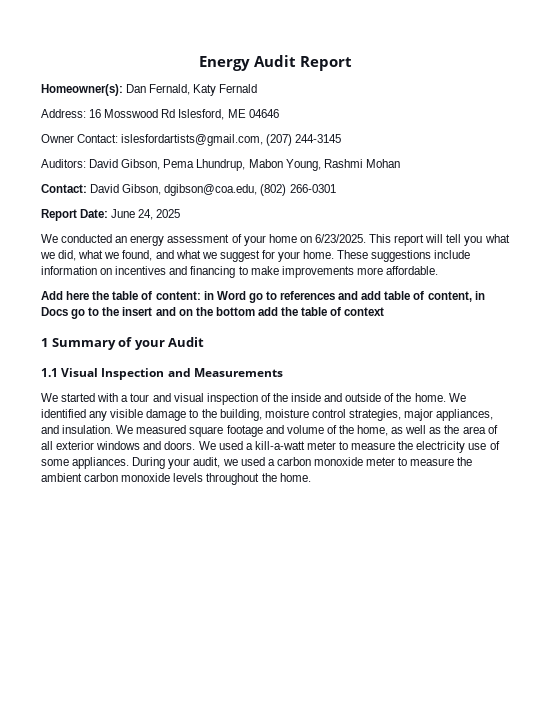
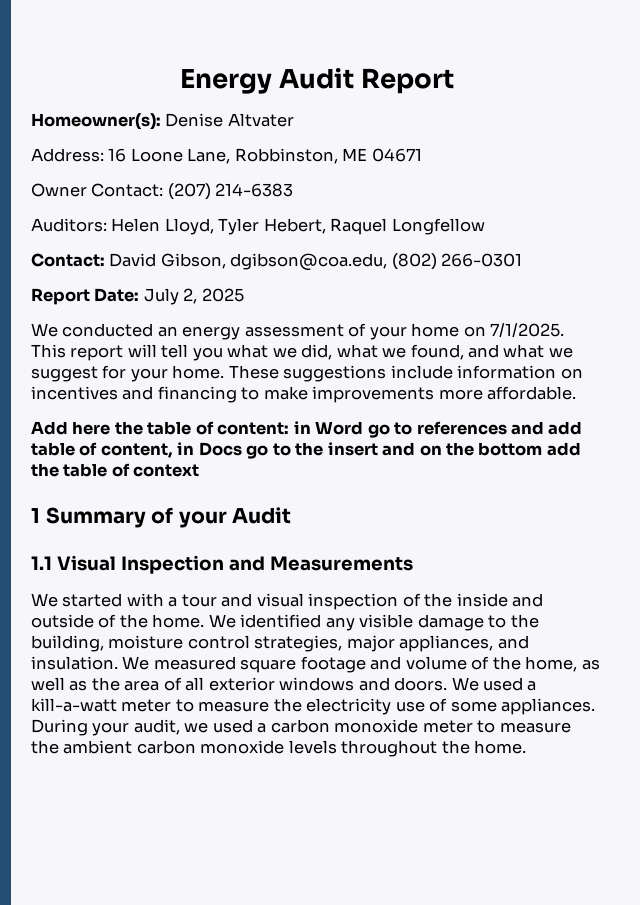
[126,84,258,96] [41,109,279,120] [41,134,342,146] [41,159,400,171] Dan Fernald, Katy Fernald // Address: 16 Mosswood Rd Islesford, ME 04646 // Owner Contact: islesfordartists@gmail.com, (207) 244-3145 // Auditors: David Gibson, Pema Lhundrup, Mabon Young, Rashmi Mohan -> [165,113,294,127] [31,148,422,164] [31,183,294,200] [31,218,485,235] Denise Altvater // Address: 16 Loone Lane, Robbinston, ME 04671 // Owner Contact: (207) 214-6383 // Auditors: Helen Lloyd, Tyler Hebert, Raquel Longfellow
[111,209,154,220] June 24, -> [143,288,198,305] July 2,
[314,234,366,243] 6/23/2025. -> [490,323,565,337] 7/1/2025.

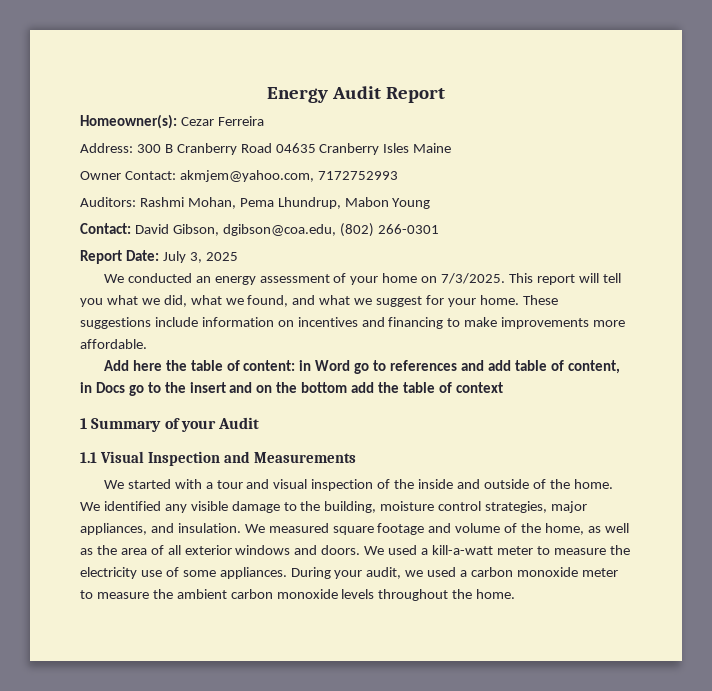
[165,113,294,127] Denise Altvater -> [180,116,264,126] Cezar Ferreira
[108,148,422,164] 16 Loone Lane, Robbinston, ME 04671 -> [136,143,452,155] 300 B Cranberry Road 04635 Cranberry Isles Maine
[167,183,294,200] (207) 214-6383 -> [179,170,398,182] akmjem@yahoo.com, 7172752993
[111,218,485,235] Helen Lloyd, Tyler Hebert, Raquel Longfellow -> [139,197,431,209] Rashmi Mohan, Pema Lhundrup, Mabon Young
[183,288,198,304] 2, -> [189,252,202,263] 3,
[490,323,565,337] 7/1/2025. -> [441,273,506,284] 7/3/2025.

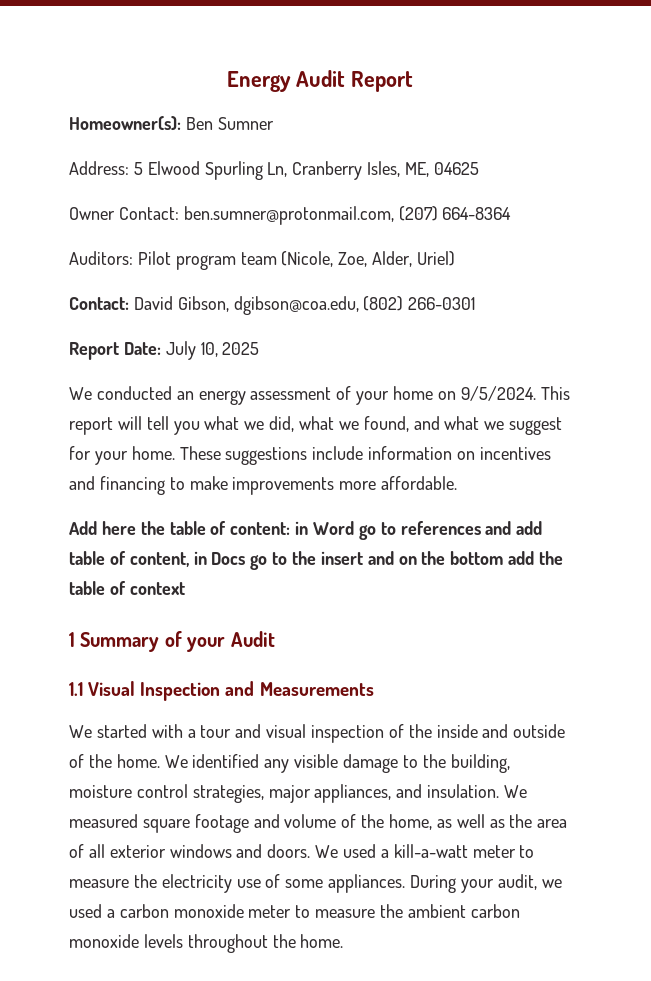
[180,116,264,126] Cezar Ferreira -> [185,117,274,130] Ben Sumner
[136,143,452,155] [80,170,398,182] [80,197,431,209] 300 B Cranberry Road 04635 Cranberry Isles Maine // Owner Contact: akmjem@yahoo.com, 7172752993 // Auditors: Rashmi Mohan, Pema Lhundrup, Mabon Young -> [133,161,479,180] [69,206,512,225] [69,251,456,270] 5 Elwood Spurling Ln, Cranberry Isles, ME, 04625 // Owner Contact: ben.sumner@protonmail.com, (207) 664-8364 // Auditors: Pilot program team (Nicole, Zoe, Alder, Uriel)
[189,252,202,263] 3, -> [200,342,218,357] 10,
[441,273,506,284] 7/3/2025. -> [460,386,536,401] 9/5/2024.

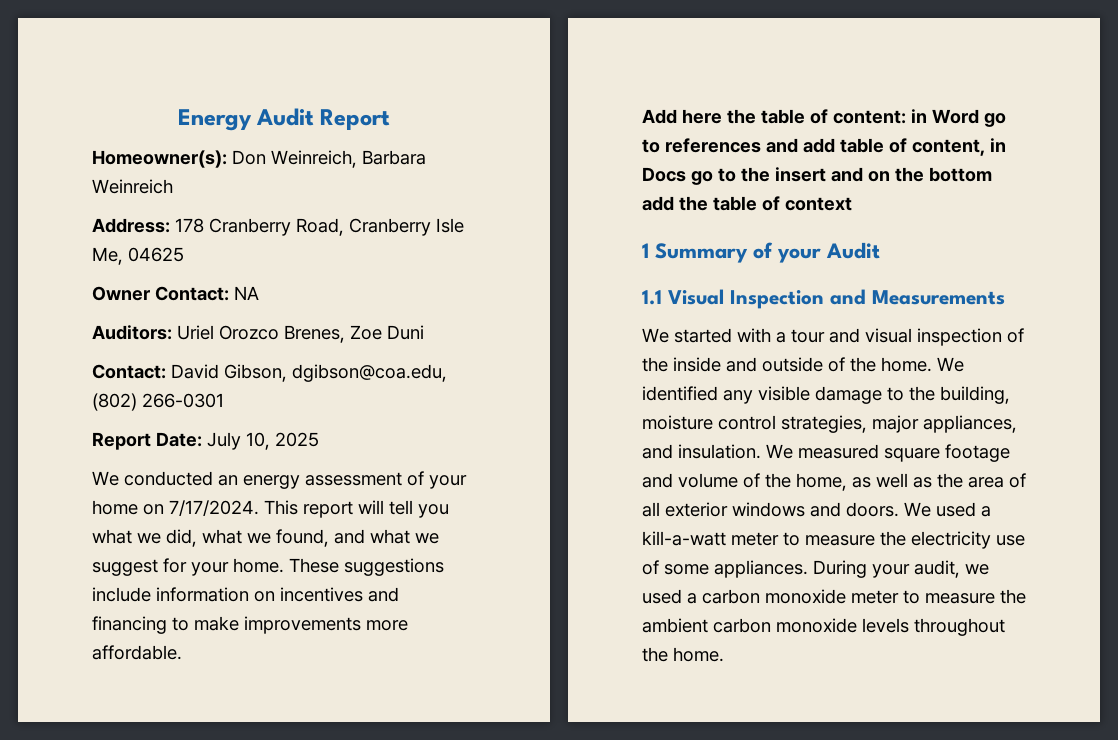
[185,117,274,130] [69,161,479,180] [69,206,512,225] [69,251,456,270] Ben Sumner // Address: 5 Elwood Spurling Ln, Cranberry Isles, ME, 04625 // Owner Contact: ben.sumner@protonmail.com, (207) 664-8364 // Auditors: Pilot program team (Nicole, Zoe, Alder, Uriel) -> [232,150,426,168] [92,179,173,194] [92,218,464,236] [92,247,184,265] [92,286,259,301] [92,325,424,343] Don Weinreich, Barbara Weinreich // Address: 178 Cranberry Road, Cranberry Isle Me, 04625 // Owner Contact: NA // Auditors: Uriel Orozco Brenes, Zoe Duni
[460,386,536,401] 9/5/2024. -> [169,500,259,516] 7/17/2024.

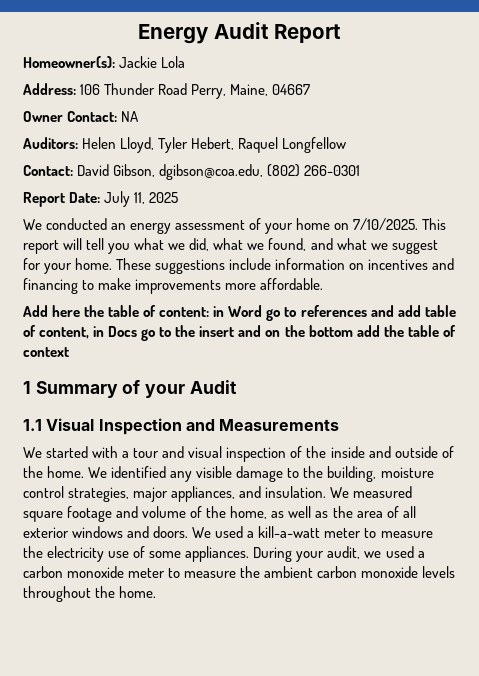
[232,150,426,168] [92,179,173,194] [92,218,464,236] [92,247,184,265] [92,286,259,301] [92,325,424,343] Don Weinreich, Barbara Weinreich // Address: 178 Cranberry Road, Cranberry Isle Me, 04625 // Owner Contact: NA // Auditors: Uriel Orozco Brenes, Zoe Duni -> [119,56,186,68] [23,83,311,99] [23,111,139,122] [23,137,347,153] Jackie Lola // Address: 106 Thunder Road Perry, Maine, 04667 // Owner Contact: NA // Auditors: Helen Lloyd, Tyler Hebert, Raquel Longfellow
[246,432,270,450] 10, -> [134,192,146,204] 11,
[169,500,259,516] 7/17/2024. -> [353,218,419,230] 7/10/2025.

